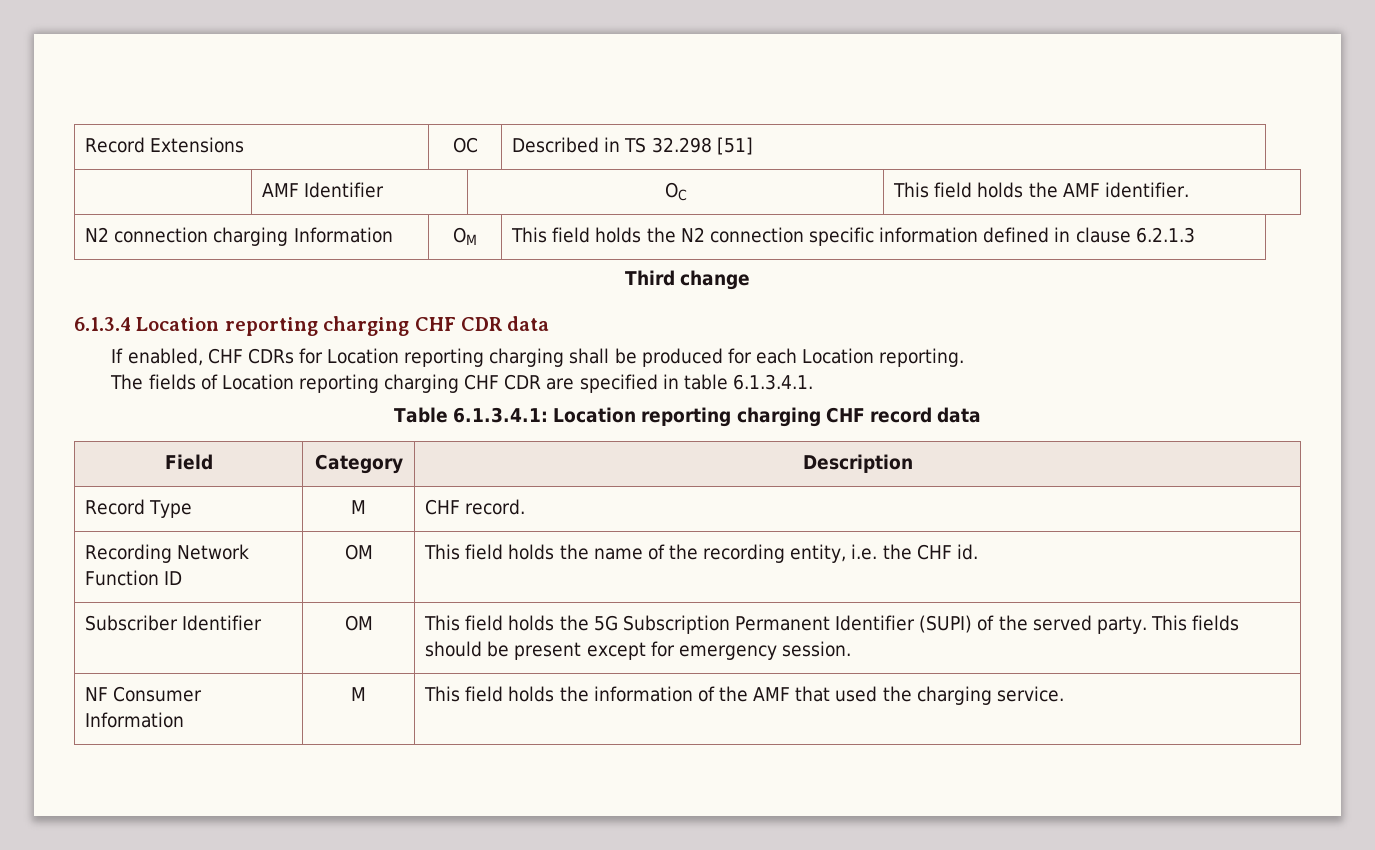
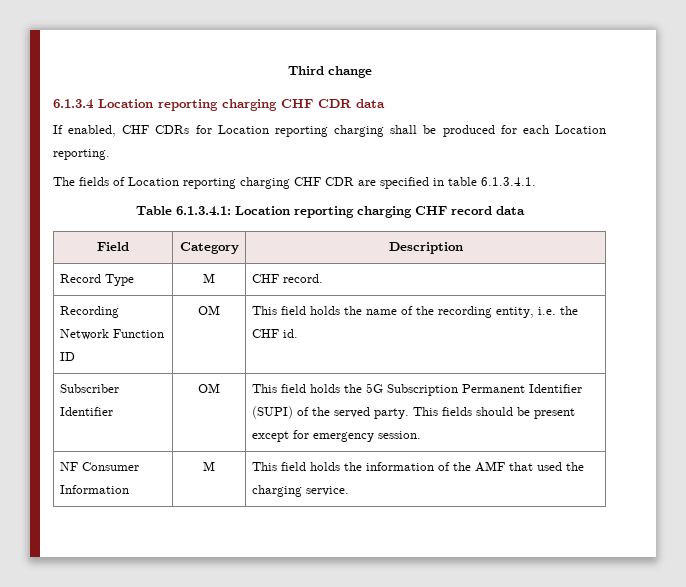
[85,137,245,153] [452,137,478,153] [512,137,753,155] [262,182,385,198] [664,182,687,201] [893,182,1189,198] [85,227,393,246] [453,227,477,245] [511,227,1195,246] Record Extensions | OC | Described in TS 32.298 [51] // | AMF Identifier | OC | This field holds the AMF identifier. // N2 connection charging Information | OM | This field holds the N2 connection specific information defined in clause 6.2.1.3 // -> (287, 70) none

